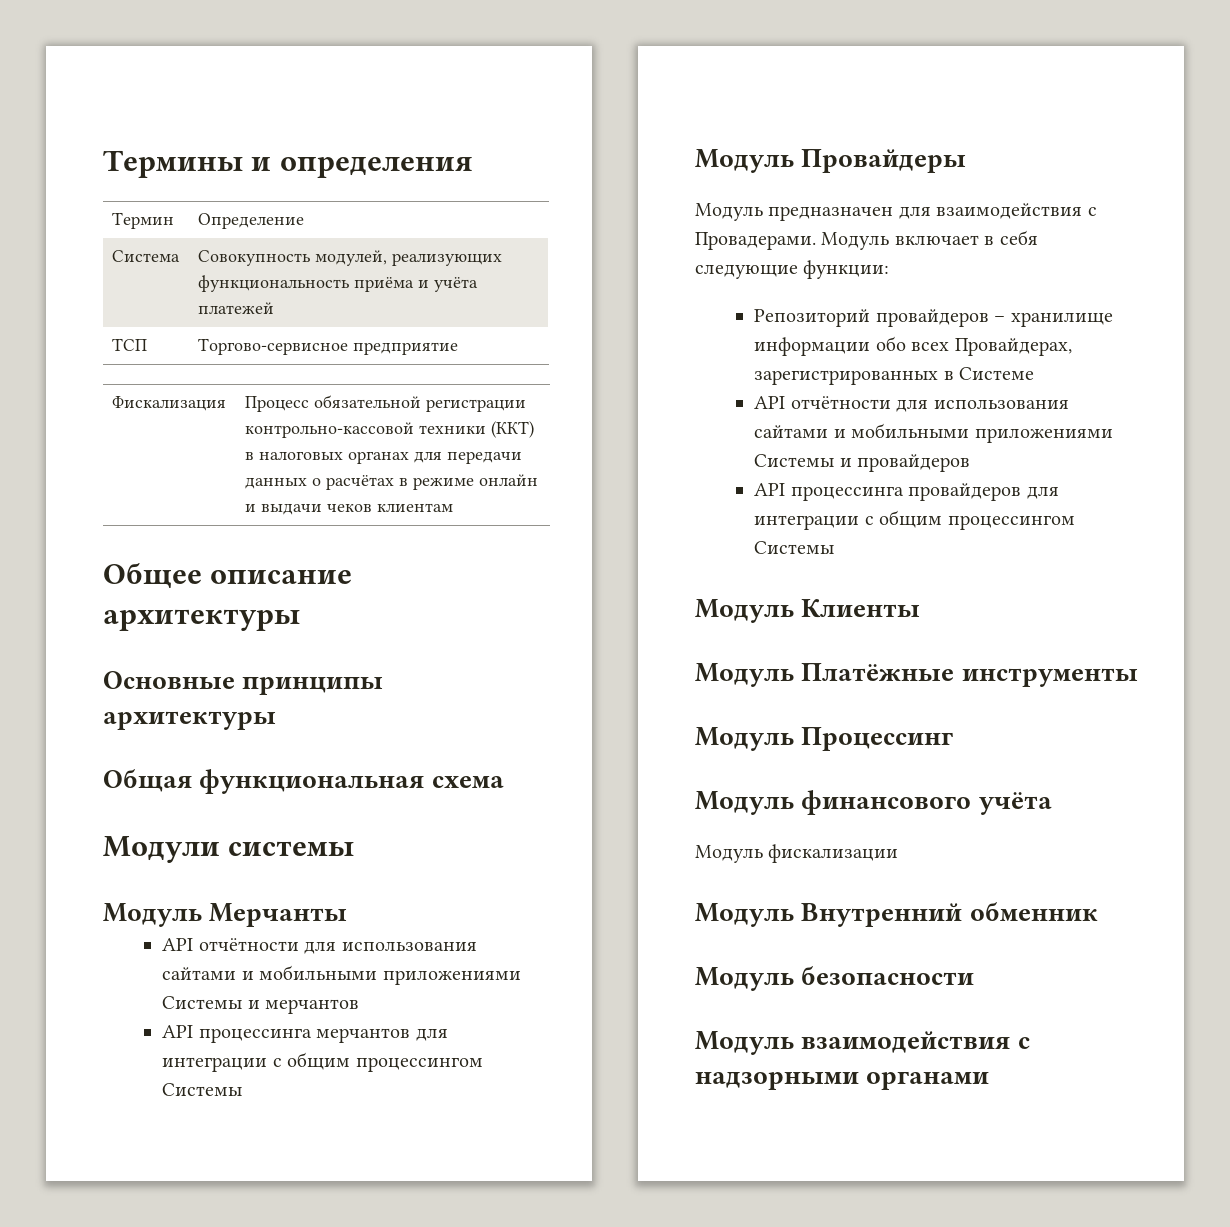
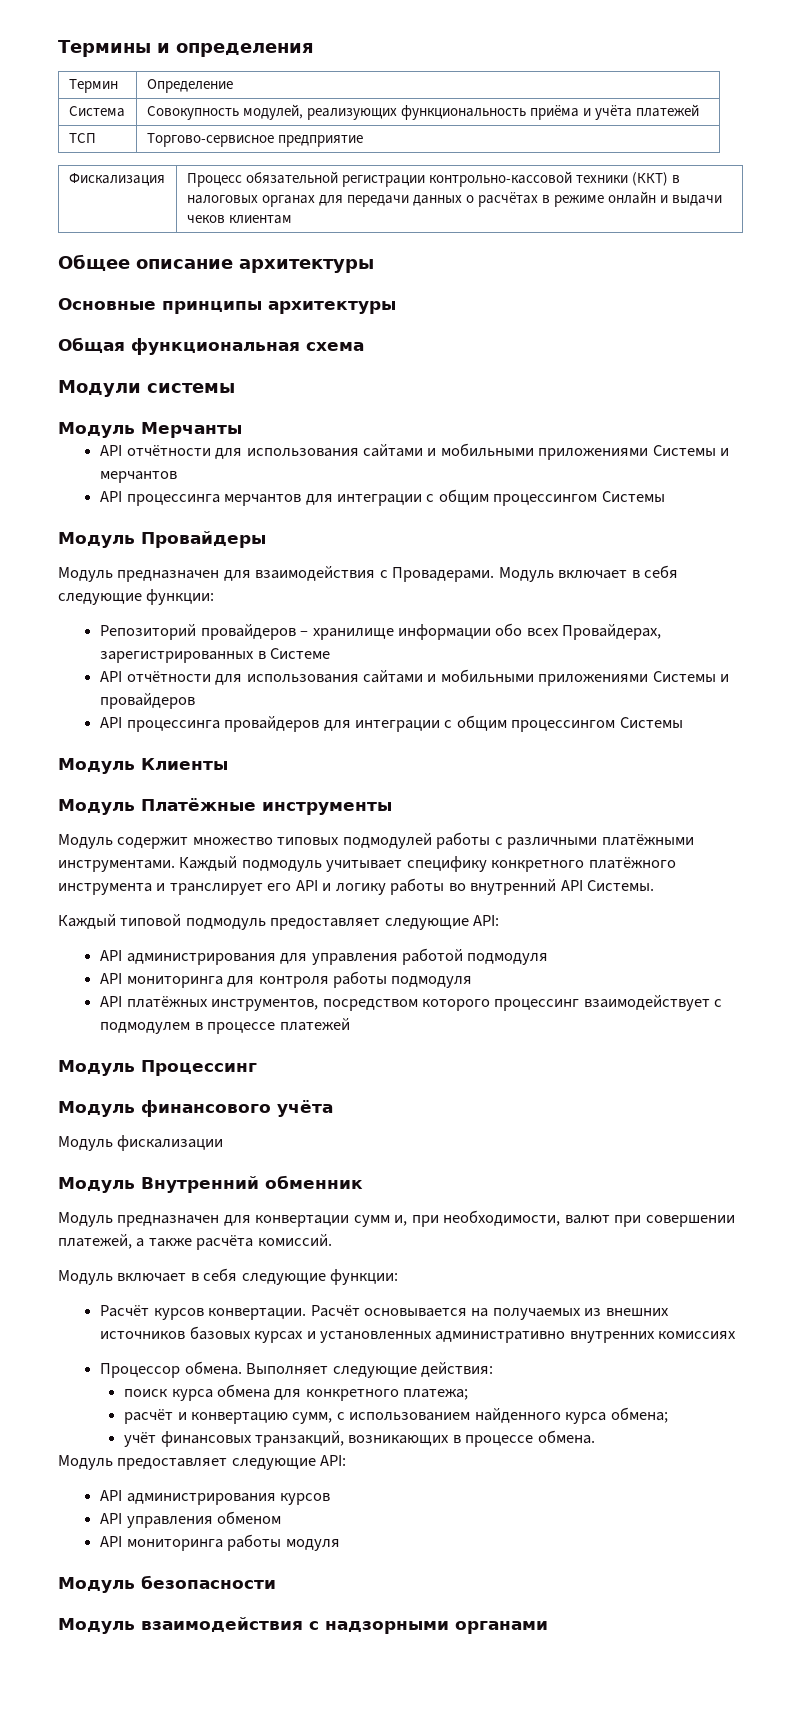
(1138, 677) none -> [58,832,694,849] [58,856,676,872] [58,878,655,895] [58,914,500,930] [100,948,549,965] [100,971,473,988] [100,995,723,1011] [100,1018,350,1034] // Модуль содержит множество типовых подмодулей работы с различными платёжными инструментами. Каждый подмодуль учитывает специфику конкретного платёжного инструмента и транслирует его API и логику работы во внутренний API Системы. // Каждый типовой подмодуль предоставляет следующие API: // API администрирования для управления работой подмодуля // API мониторинга для контроля работы подмодуля // API платёжных инструментов, посредством которого процессинг взаимодействует с подмодулем в процессе платежей
(1098, 911) none -> [58,1210,735,1227] [58,1234,332,1250] [58,1268,399,1285] [100,1305,669,1320] [100,1326,737,1343] [100,1361,493,1378] [124,1384,469,1401] [124,1407,668,1424] [124,1430,595,1447] [58,1455,347,1470] [100,1490,331,1505] [100,1511,282,1528] [100,1534,340,1551] // Модуль предназначен для конвертации сумм и, при необходимости, валют при совершении платежей, а также расчёта комиссий. // Модуль включает в себя следующие функции: // Расчёт курсов конвертации. Расчёт основывается на получаемых из внешних источников базовых курсах и установленных административно внутренних комиссиях // Процессор обмена. Выполняет следующие действия: // поиск курса обмена для конкретного платежа; // расчёт и конвертацию сумм, с использованием найденного курса обмена; // учёт финансовых транзакций, возникающих в процессе обмена. // Модуль предоставляет следующие API: // API администрирования курсов // API управления обменом // API мониторинга работы модуля

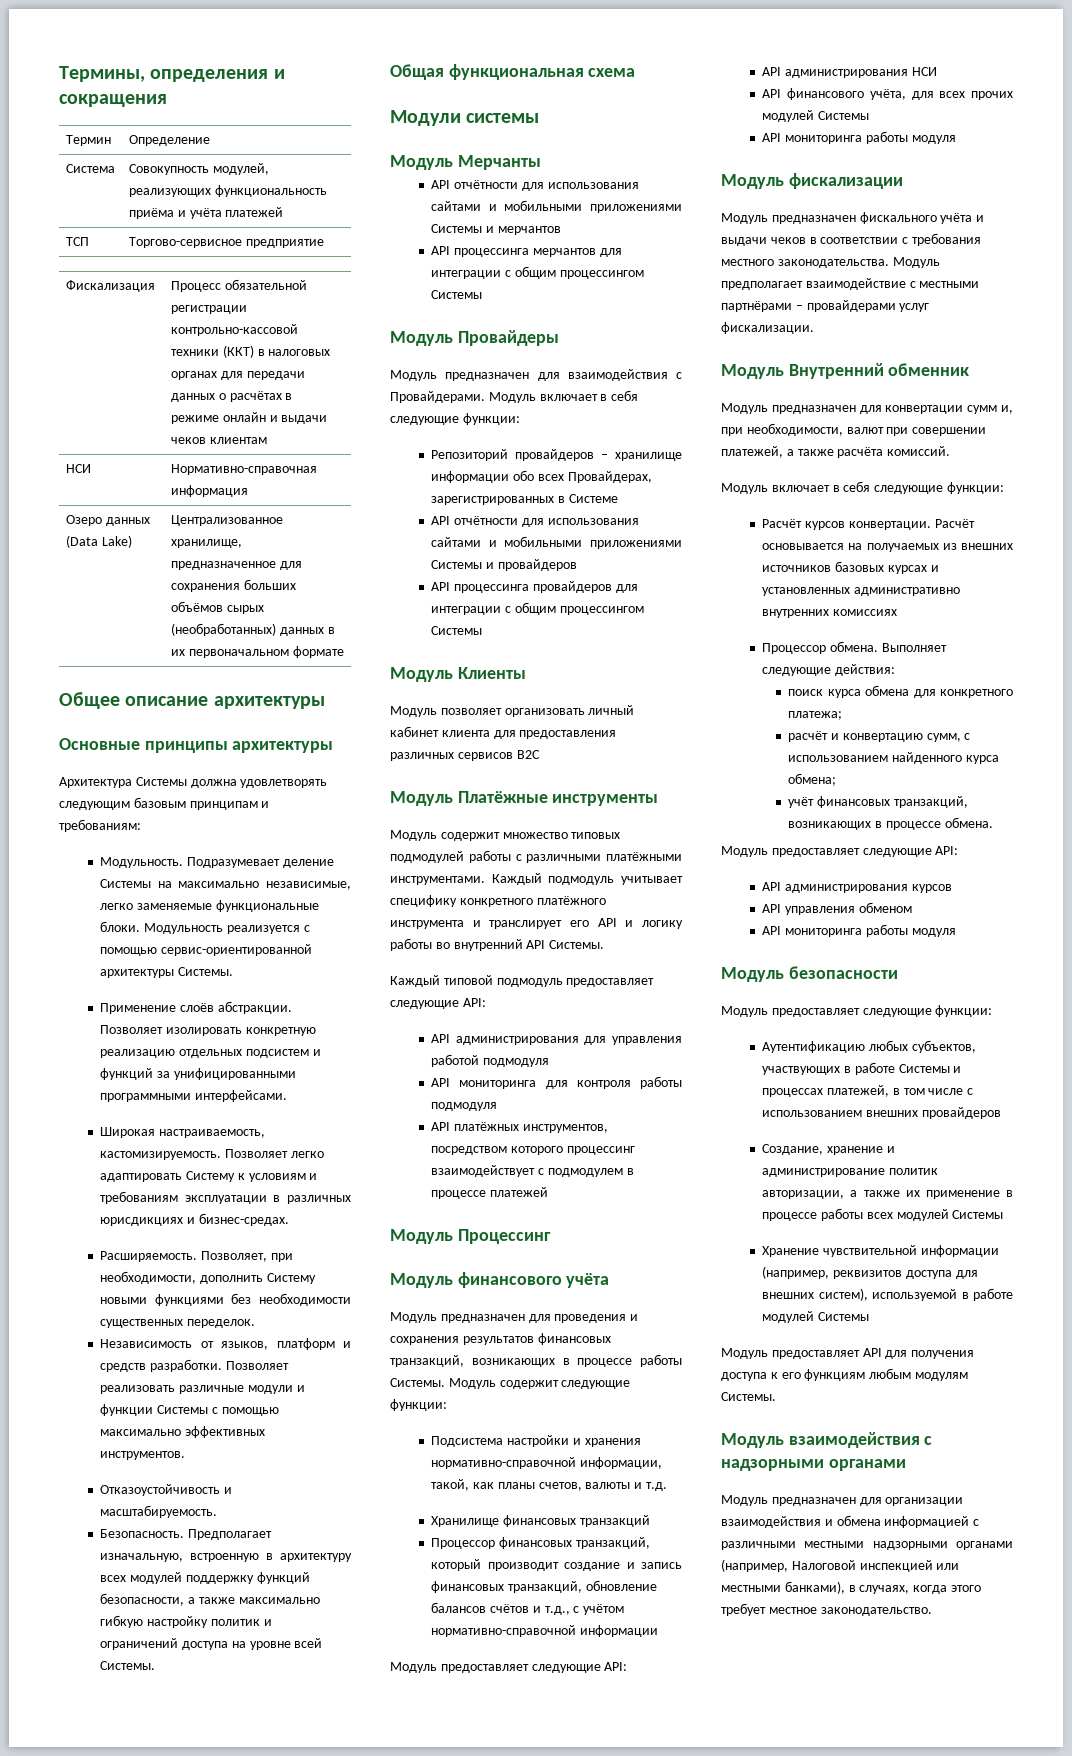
[58,40,314,57] Термины и определения -> [59,66,285,82] [59,94,167,107] Термины, определения и сокращения
(292, 219) none -> [65,464,91,473] [170,464,317,475] [170,485,248,497] [65,515,150,526] [65,535,132,548] [170,515,283,526] [170,539,242,548] [170,561,302,570] [170,579,296,592] [170,601,264,614] [170,623,335,636] [170,646,344,658] // НСИ | Нормативно-справочная информация // Озеро данных (Data Lake) | Централизованное хранилище, предназначенное для сохранения больших объёмов сырых (необработанных) данных в их первоначальном формате
(396, 307) none -> [59,777,328,788] [59,797,270,810] [59,819,141,832] [100,857,334,868] [100,879,351,890] [100,900,319,912] [100,921,310,934] [100,944,313,956] [100,967,234,978] [100,1001,292,1014] [100,1025,316,1036] [100,1049,321,1058] [100,1068,296,1080] [100,1090,288,1102] [100,1127,266,1138] [100,1149,324,1160] [100,1171,318,1182] [100,1191,351,1204] [100,1213,289,1226] [100,1251,293,1262] [100,1271,316,1284] [100,1293,351,1306] [100,1319,256,1328] [100,1338,351,1350] [100,1359,289,1372] [100,1385,305,1394] [100,1404,279,1416] [100,1426,266,1438] [100,1451,186,1460] [100,1484,233,1496] [100,1505,218,1518] [100,1529,273,1540] [100,1553,352,1562] [100,1572,310,1584] [100,1593,320,1606] [100,1615,272,1628] [100,1638,323,1650] [100,1661,156,1670] // Архитектура Системы должна удовлетворять следующим базовым принципам и требованиям: // Модульность. Подразумевает деление Системы на максимально независимые, легко заменяемые функциональные блоки. Модульность реализуется с помощью сервис-ориентированной архитектуры Системы. // Применение слоёв абстракции. Позволяет изолировать конкретную реализацию отдельных подсистем и функций за унифицированными программными интерфейсами. // Широкая настраиваемость, кастомизируемость. Позволяет легко адаптировать Систему к условиям и требованиям эксплуатации в различных юрисдикциях и бизнес-средах. // Расширяемость. Позволяет, при необходимости, дополнить Систему новыми функциями без необходимости существенных переделок. // Независимость от языков, платформ и средств разработки. Позволяет реализовать различные модули и функции Системы с помощью максимально эффективных инструментов. // Отказоустойчивость и масштабируемость. // Безопасность. Предполагает изначальную, встроенную в архитектуру всех модулей поддержку функций безопасности, а также максимально гибкую настройку политик и ограничений доступа на уровне всей Системы.
[392,567,495,582] Провадерами. -> [390,391,485,403] Провайдерами.
(228, 764) none -> [390,705,635,717] [390,726,617,739] [390,750,540,761] // Модуль позволяет организовать личный кабинет клиента для предоставления различных сервисов B2C
[117,1135,224,1151] фискализации -> [440,1314,639,1323] [390,1333,611,1345] [390,1354,682,1367] [390,1378,631,1389] [390,1399,447,1411] [431,1435,641,1447] [431,1457,663,1469] [431,1479,667,1491] [431,1515,650,1527] [431,1537,650,1549] [431,1559,682,1571] [431,1580,657,1593] [431,1602,625,1615] [431,1625,659,1637] [390,1662,628,1673] [762,67,937,78] [762,88,1013,100] [762,110,870,122] [762,131,956,144] [721,173,903,189] [721,212,985,224] [721,233,981,246] [721,257,940,268] [721,278,980,290] [721,300,930,312] [721,322,814,334] предназначен для проведения и сохранения результатов финансовых транзакций, возникающих в процессе работы Системы. Модуль содержит следующие функции: // Подсистема настройки и хранения нормативно-справочной информации, такой, как планы счетов, валюты и т.д. // Хранилище финансовых транзакций // Процессор финансовых транзакций, который производит создание и запись финансовых транзакций, обновление балансов счётов и т.д., с учётом нормативно-справочной информации // Модуль предоставляет следующие API: // API администрирования НСИ // API финансового учёта, для всех прочих модулей Системы // API мониторинга работы модуля // Модуль фискализации // Модуль предназначен фискального учёта и выдачи чеков в соответствии с требования местного законодательства. Модуль предполагает взаимодействие с местными партнёрами – провайдерами услуг фискализации.
(276, 1582) none -> [721,1005,993,1017] [762,1040,976,1053] [762,1062,962,1075] [762,1085,974,1097] [762,1107,1001,1119] [762,1144,895,1155] [762,1168,939,1177] [762,1190,1013,1199] [762,1208,1004,1221] [762,1245,999,1257] [762,1266,978,1279] [762,1288,1013,1301] [762,1311,870,1323] [721,1348,975,1359] [721,1368,968,1381] [721,1392,776,1401] // Модуль предоставляет следующие функции: // Аутентификацию любых субъектов, участвующих в работе Системы и процессах платежей, в том числе с использованием внешних провайдеров // Создание, хранение и администрирование политик авторизации, а также их применение в процессе работы всех модулей Системы // Хранение чувствительной информации (например, реквизитов доступа для внешних систем), используемой в работе модулей Системы // Модуль предоставляет API для получения доступа к его функциям любым модулям Системы.
(548, 1627) none -> [721,1495,964,1506] [721,1515,980,1528] [721,1541,1013,1550] [721,1559,960,1572] [721,1581,981,1594] [721,1603,932,1616] // Модуль предназначен для организации взаимодействия и обмена информацией с различными местными надзорными органами (например, Налоговой инспекцией или местными банками), в случаях, когда этого требует местное законодательство.

